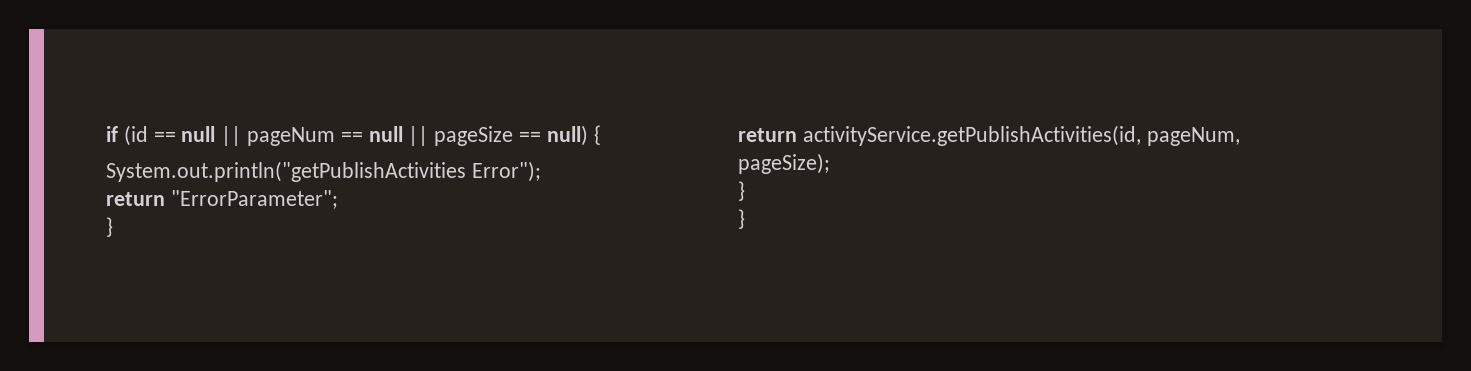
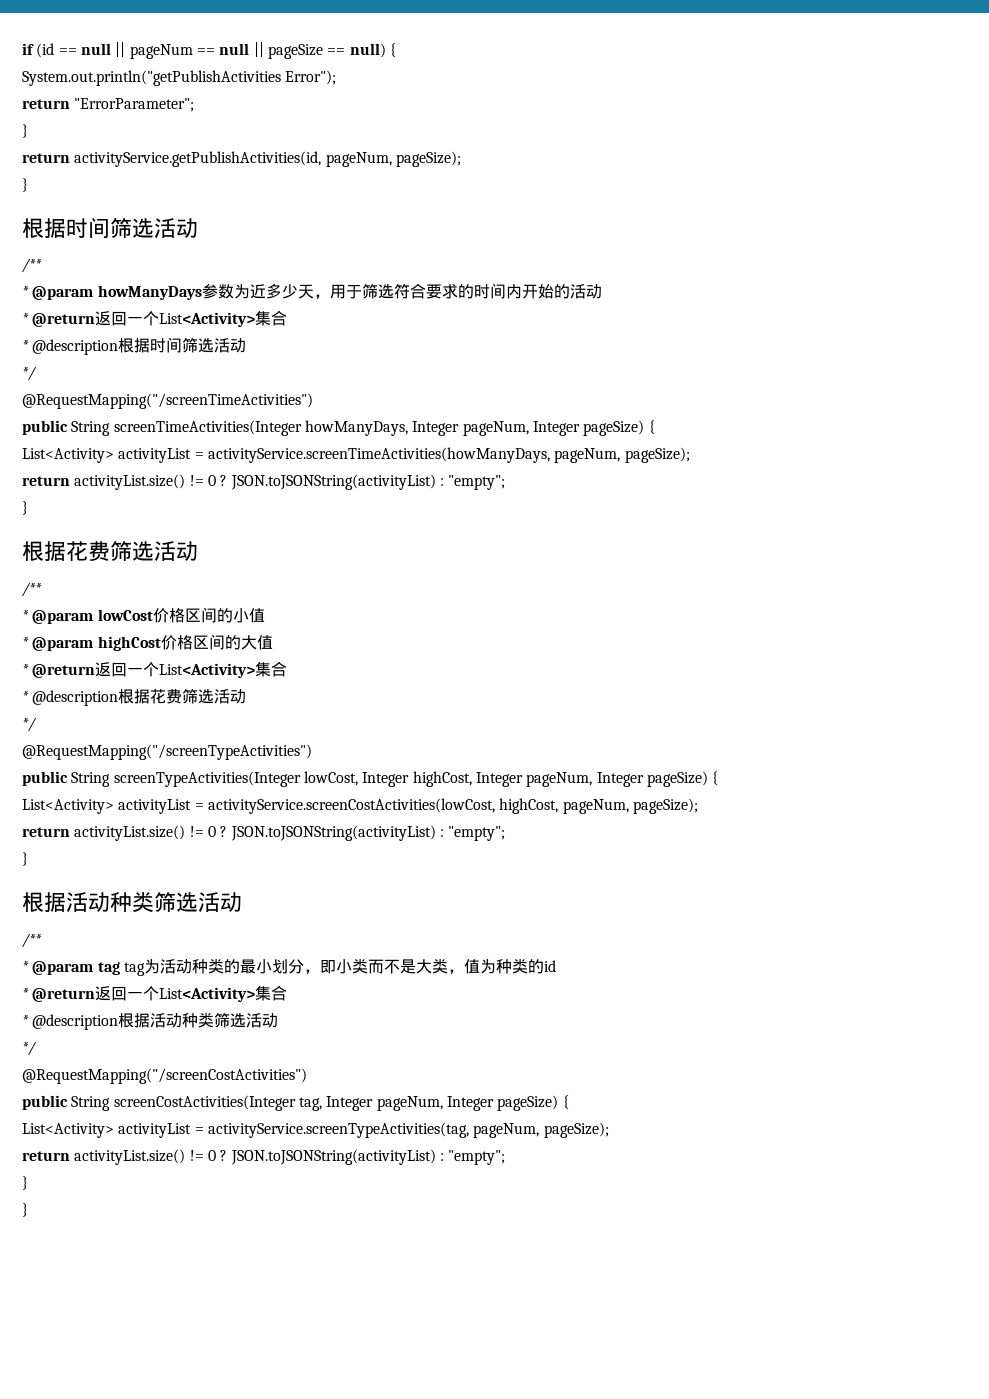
(745, 191) none -> [22,217,198,239] [22,258,42,273] [22,283,602,300] [22,310,288,327] [22,337,247,355] [22,366,37,381] [22,393,313,409] [22,420,655,436] [22,447,690,463] [22,474,506,490] [22,501,28,515] [22,541,198,562] [22,582,42,597] [22,607,265,624] [22,634,273,651] [22,661,288,678] [22,688,247,706] [22,717,37,732] [22,744,312,760] [22,771,719,787] [22,798,698,814] [22,825,506,841] [22,852,28,866] [22,892,242,912] [22,933,42,948] [22,958,556,976] [22,985,288,1002] [22,1012,279,1030] [22,1041,37,1056] [22,1068,307,1084] [22,1095,569,1111] [22,1122,609,1138] [22,1149,506,1165] [22,1176,28,1190] // 根据时间筛选活动 // /** // * @param howManyDays参数为近多少天，用于筛选符合要求的时间内开始的活动 // * @return返回一个List<Activity>集合 // * @description根据时间筛选活动 // */ // @RequestMapping("/screenTimeActivities") // public String screenTimeActivities(Integer howManyDays, Integer pageNum, Integer pageSize) { // List<Activity> activityList = activityService.screenTimeActivities(howManyDays, pageNum, pageSize); // return activityList.size() != 0 ? JSON.toJSONString(activityList) : "empty"; // } // 根据花费筛选活动 // /** // * @param lowCost价格区间的小值 // * @param highCost价格区间的大值 // * @return返回一个List<Activity>集合 // * @description根据花费筛选活动 // */ // @RequestMapping("/screenTypeActivities") // public String screenTypeActivities(Integer lowCost, Integer highCost, Integer pageNum, Integer pageSize) { // List<Activity> activityList = activityService.screenCostActivities(lowCost, highCost, pageNum, pageSize); // return activityList.size() != 0 ? JSON.toJSONString(activityList) : "empty"; // } // 根据活动种类筛选活动 // /** // * @param tag tag为活动种类的最小划分，即小类而不是大类，值为种类的id // * @return返回一个List<Activity>集合 // * @description根据活动种类筛选活动 // */ // @RequestMapping("/screenCostActivities") // public String screenCostActivities(Integer tag, Integer pageNum, Integer pageSize) { // List<Activity> activityList = activityService.screenTypeActivities(tag, pageNum, pageSize); // return activityList.size() != 0 ? JSON.toJSONString(activityList) : "empty"; // }

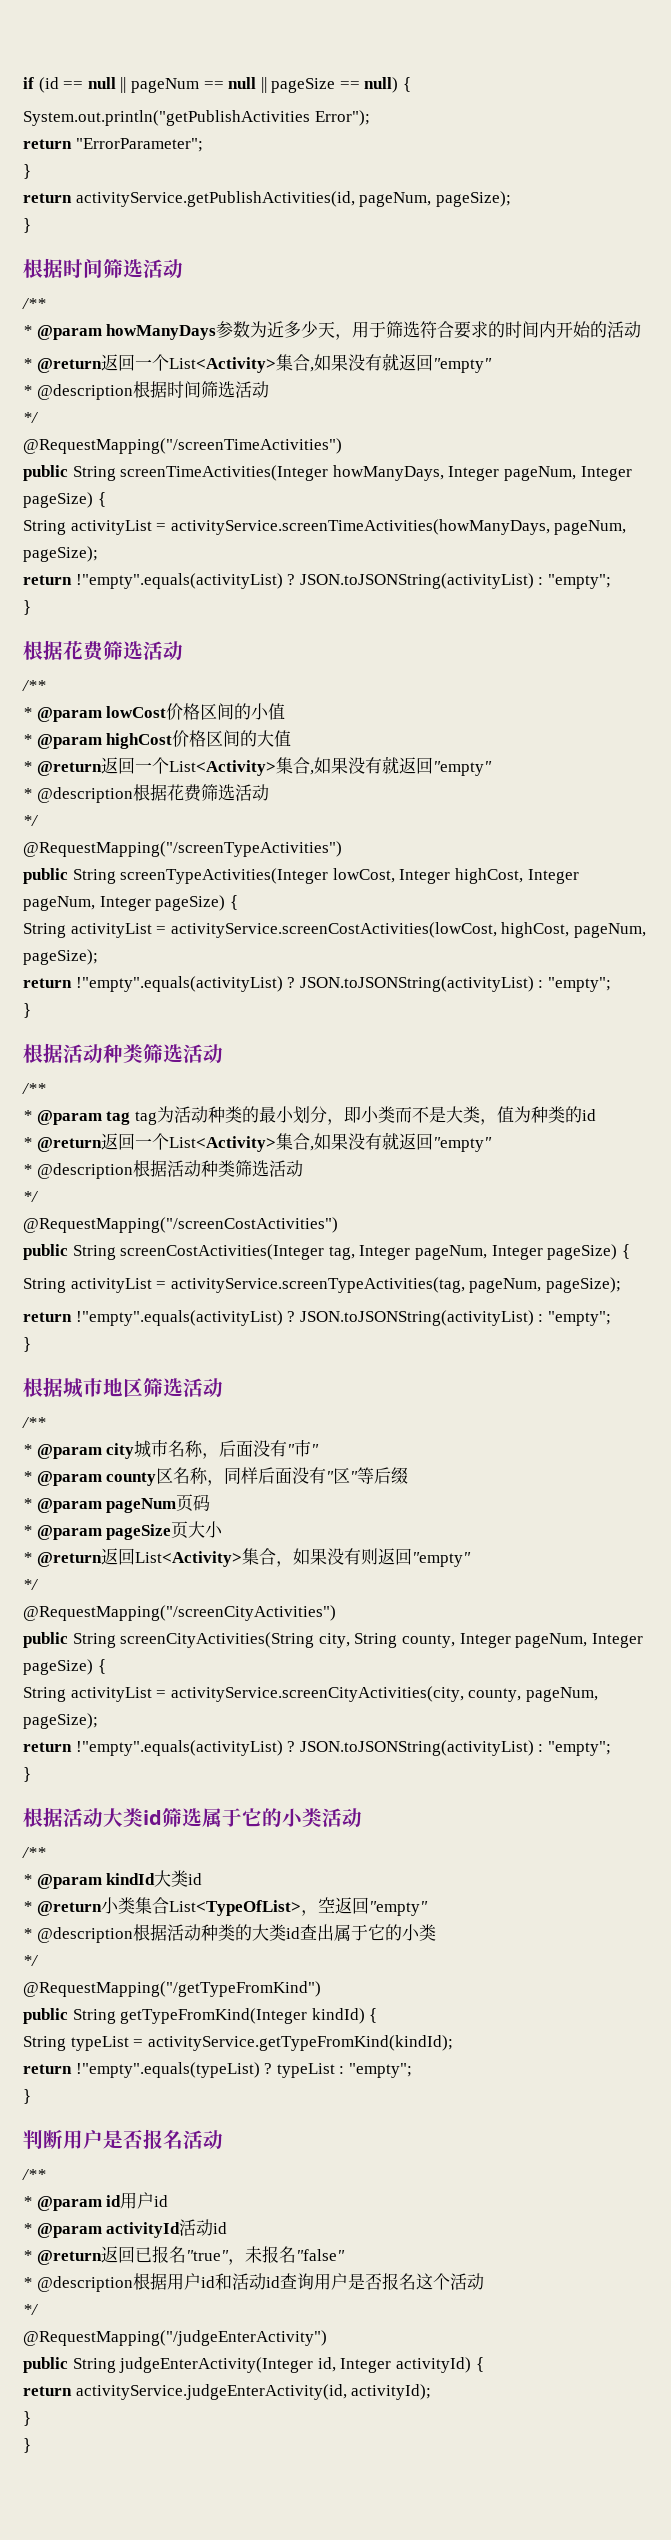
(288, 318) none -> [309,353,492,373] ,如果没有就返回"empty"
[22,448,114,463] List<Activity> -> [23,520,66,535] String
[74,474,216,490] activityList.size() != 0 -> [75,573,283,589] !"empty".equals(activityList)
(288, 669) none -> [309,756,492,776] ,如果没有就返回"empty"
[22,799,114,814] List<Activity> -> [23,923,66,938] String
[74,825,216,841] activityList.size() != 0 -> [75,976,283,992] !"empty".equals(activityList)
(288, 993) none -> [309,1132,492,1152] ,如果没有就返回"empty"
[22,1123,114,1138] List<Activity> -> [23,1278,66,1293] String
[74,1149,506,1165] [22,1176,28,1190] activityList.size() != 0 ? JSON.toJSONString(activityList) : "empty"; // } -> [75,1310,611,1326] [23,1337,31,1352] [23,1377,223,1398] [22,1417,46,1428] [23,1440,320,1459] [23,1467,409,1486] [23,1494,211,1513] [23,1521,224,1540] [23,1548,471,1567] [23,1579,39,1590] [23,1605,336,1621] [23,1632,643,1648] [23,1659,106,1675] [23,1686,598,1702] [23,1713,98,1729] [23,1740,611,1756] [23,1767,31,1782] [23,1807,362,1827] [22,1847,46,1858] [23,1870,203,1889] [23,1897,428,1916] [23,1924,436,1943] [23,1955,39,1966] [23,1981,321,1997] [23,2008,378,2024] [23,2035,453,2051] [23,2062,412,2078] [23,2089,31,2104] [23,2129,223,2150] [22,2169,46,2180] [23,2192,169,2211] [23,2219,228,2238] [23,2246,345,2265] [23,2273,484,2292] [23,2304,39,2315] [23,2330,327,2346] [23,2357,484,2373] [23,2384,432,2400] [23,2411,31,2426] !"empty".equals(activityList) ? JSON.toJSONString(activityList) : "empty"; // } // 根据城市地区筛选活动 // /** // * @param city城市名称，后面没有"市" // * @param county区名称，同样后面没有"区"等后缀 // * @param pageNum页码 // * @param pageSize页大小 // * @return返回List<Activity>集合，如果没有则返回"empty" // */ // @RequestMapping("/screenCityActivities") // public String screenCityActivities(String city, String county, Integer pageNum, Integer pageSize) { // String activityList = activityService.screenCityActivities(city, county, pageNum, pageSize); // return !"empty".equals(activityList) ? JSON.toJSONString(activityList) : "empty"; // } // 根据活动大类id筛选属于它的小类活动 // /** // * @param kindId大类id // * @return小类集合List<TypeOfList>，空返回"empty" // * @description根据活动种类的大类id查出属于它的小类 // */ // @RequestMapping("/getTypeFromKind") // public String getTypeFromKind(Integer kindId) { // String typeList = activityService.getTypeFromKind(kindId); // return !"empty".equals(typeList) ? typeList : "empty"; // } // 判断用户是否报名活动 // /** // * @param id用户id // * @param activityId活动id // * @return返回已报名"true"，未报名"false" // * @description根据用户id和活动id查询用户是否报名这个活动 // */ // @RequestMapping("/judgeEnterActivity") // public String judgeEnterActivity(Integer id, Integer activityId) { // return activityService.judgeEnterActivity(id, activityId); // }

